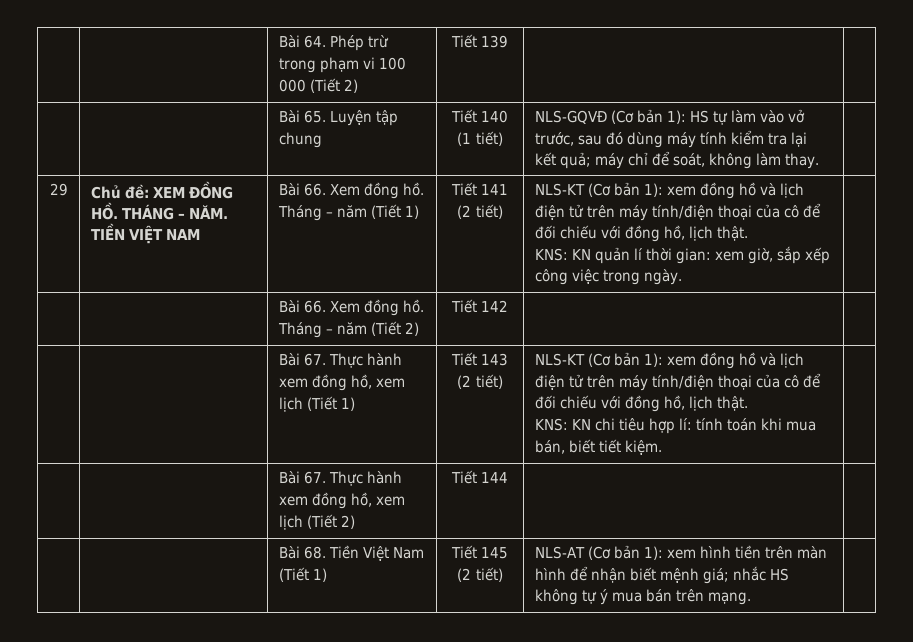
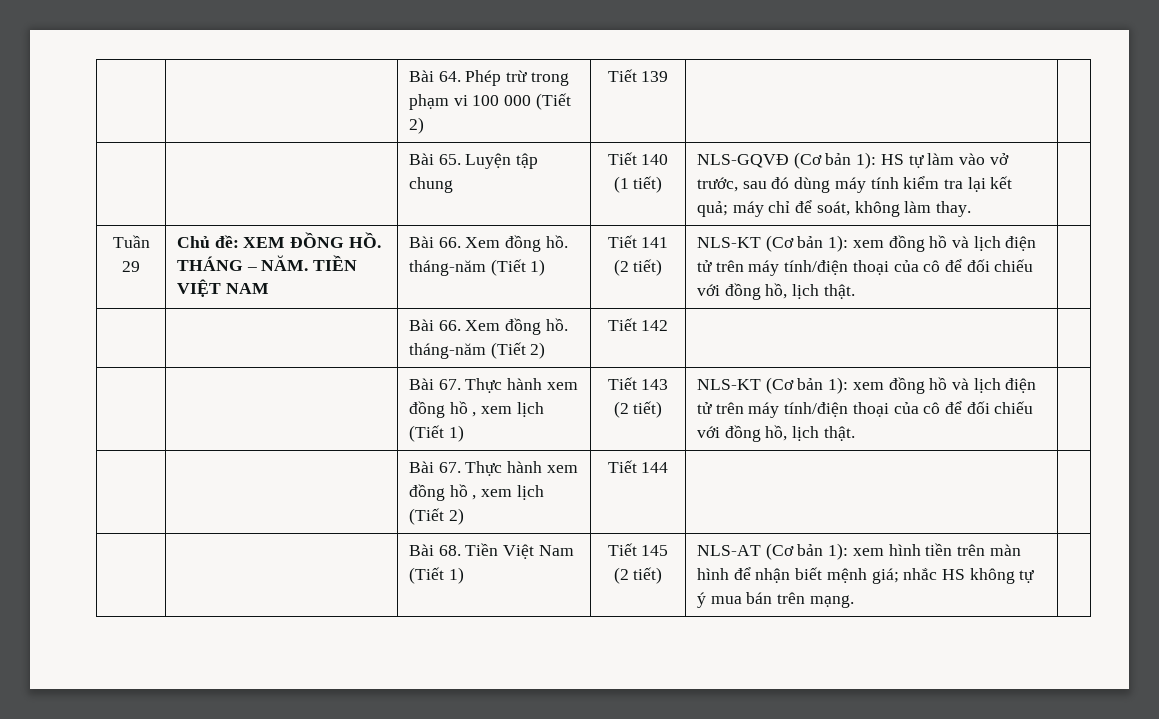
(820, 161) none -> [112,235,150,248] Tuần
[277,205,368,221] Tháng – năm -> [408,260,486,276] tháng-năm
[534,246,831,264] [534,269,683,285] [278,299,425,316] [277,322,368,338] // KNS: KN quản lí thời gian: xem giờ, sắp xếp công việc trong ngày. | // | | Bài 66. Xem đồng hồ. Tháng – năm -> [408,318,568,335] [408,343,486,359] | // | | Bài 66. Xem đồng hồ. tháng-năm
[351,374,373,389] hồ, -> [449,401,477,417] hồ ,
[534,418,817,434] [534,439,663,455] [278,471,403,486] [278,492,373,509] // KNS: KN chi tiêu hợp lí: tính toán khi mua bán, biết tiết kiệm. | // | | Bài 67. Thực hành xem đồng hồ, -> [408,461,578,476] [408,484,477,501] | // | | Bài 67. Thực hành xem đồng hồ ,

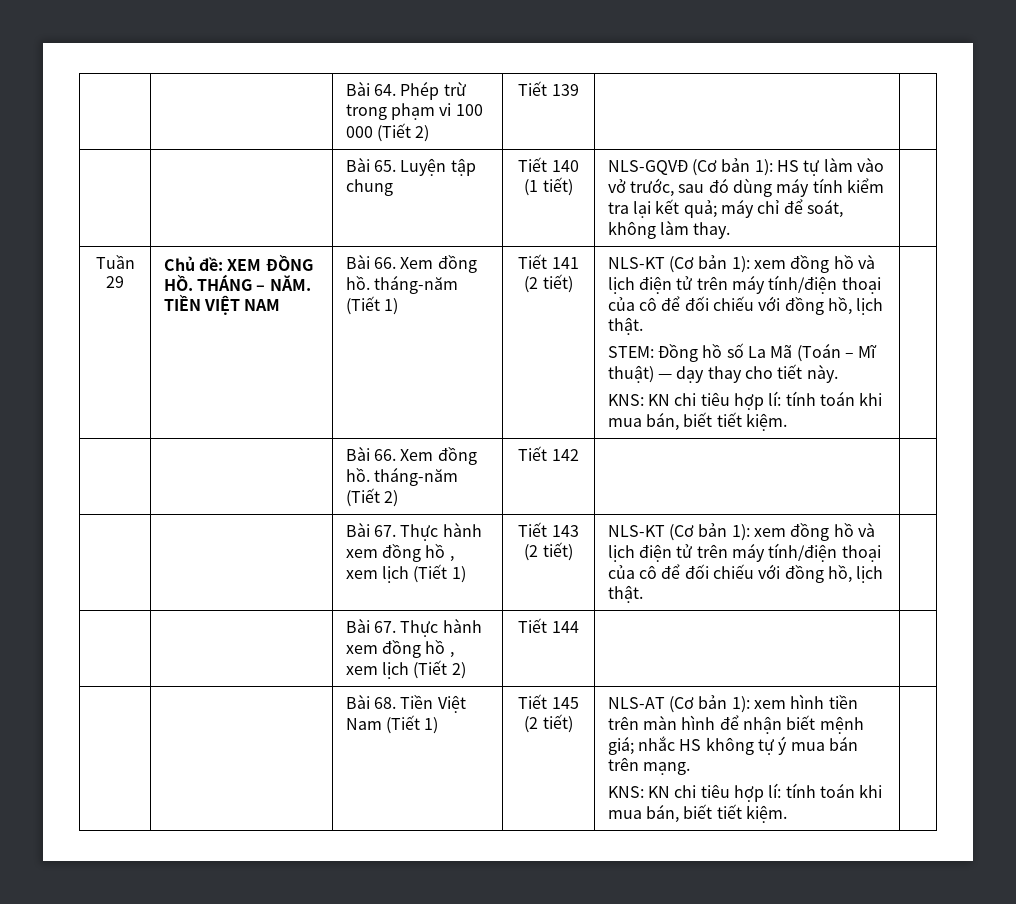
(855, 291) none -> [607,343,878,362] [607,364,838,383] [607,391,883,410] [607,412,788,431] // STEM: Đồng hồ số La Mã (Toán – Mĩ thuật) — dạy thay cho tiết này. // KNS: KN chi tiêu hợp lí: tính toán khi mua bán, biết tiết kiệm.
(854, 601) none -> [607,783,883,802] [607,804,788,823] // KNS: KN chi tiêu hợp lí: tính toán khi mua bán, biết tiết kiệm.

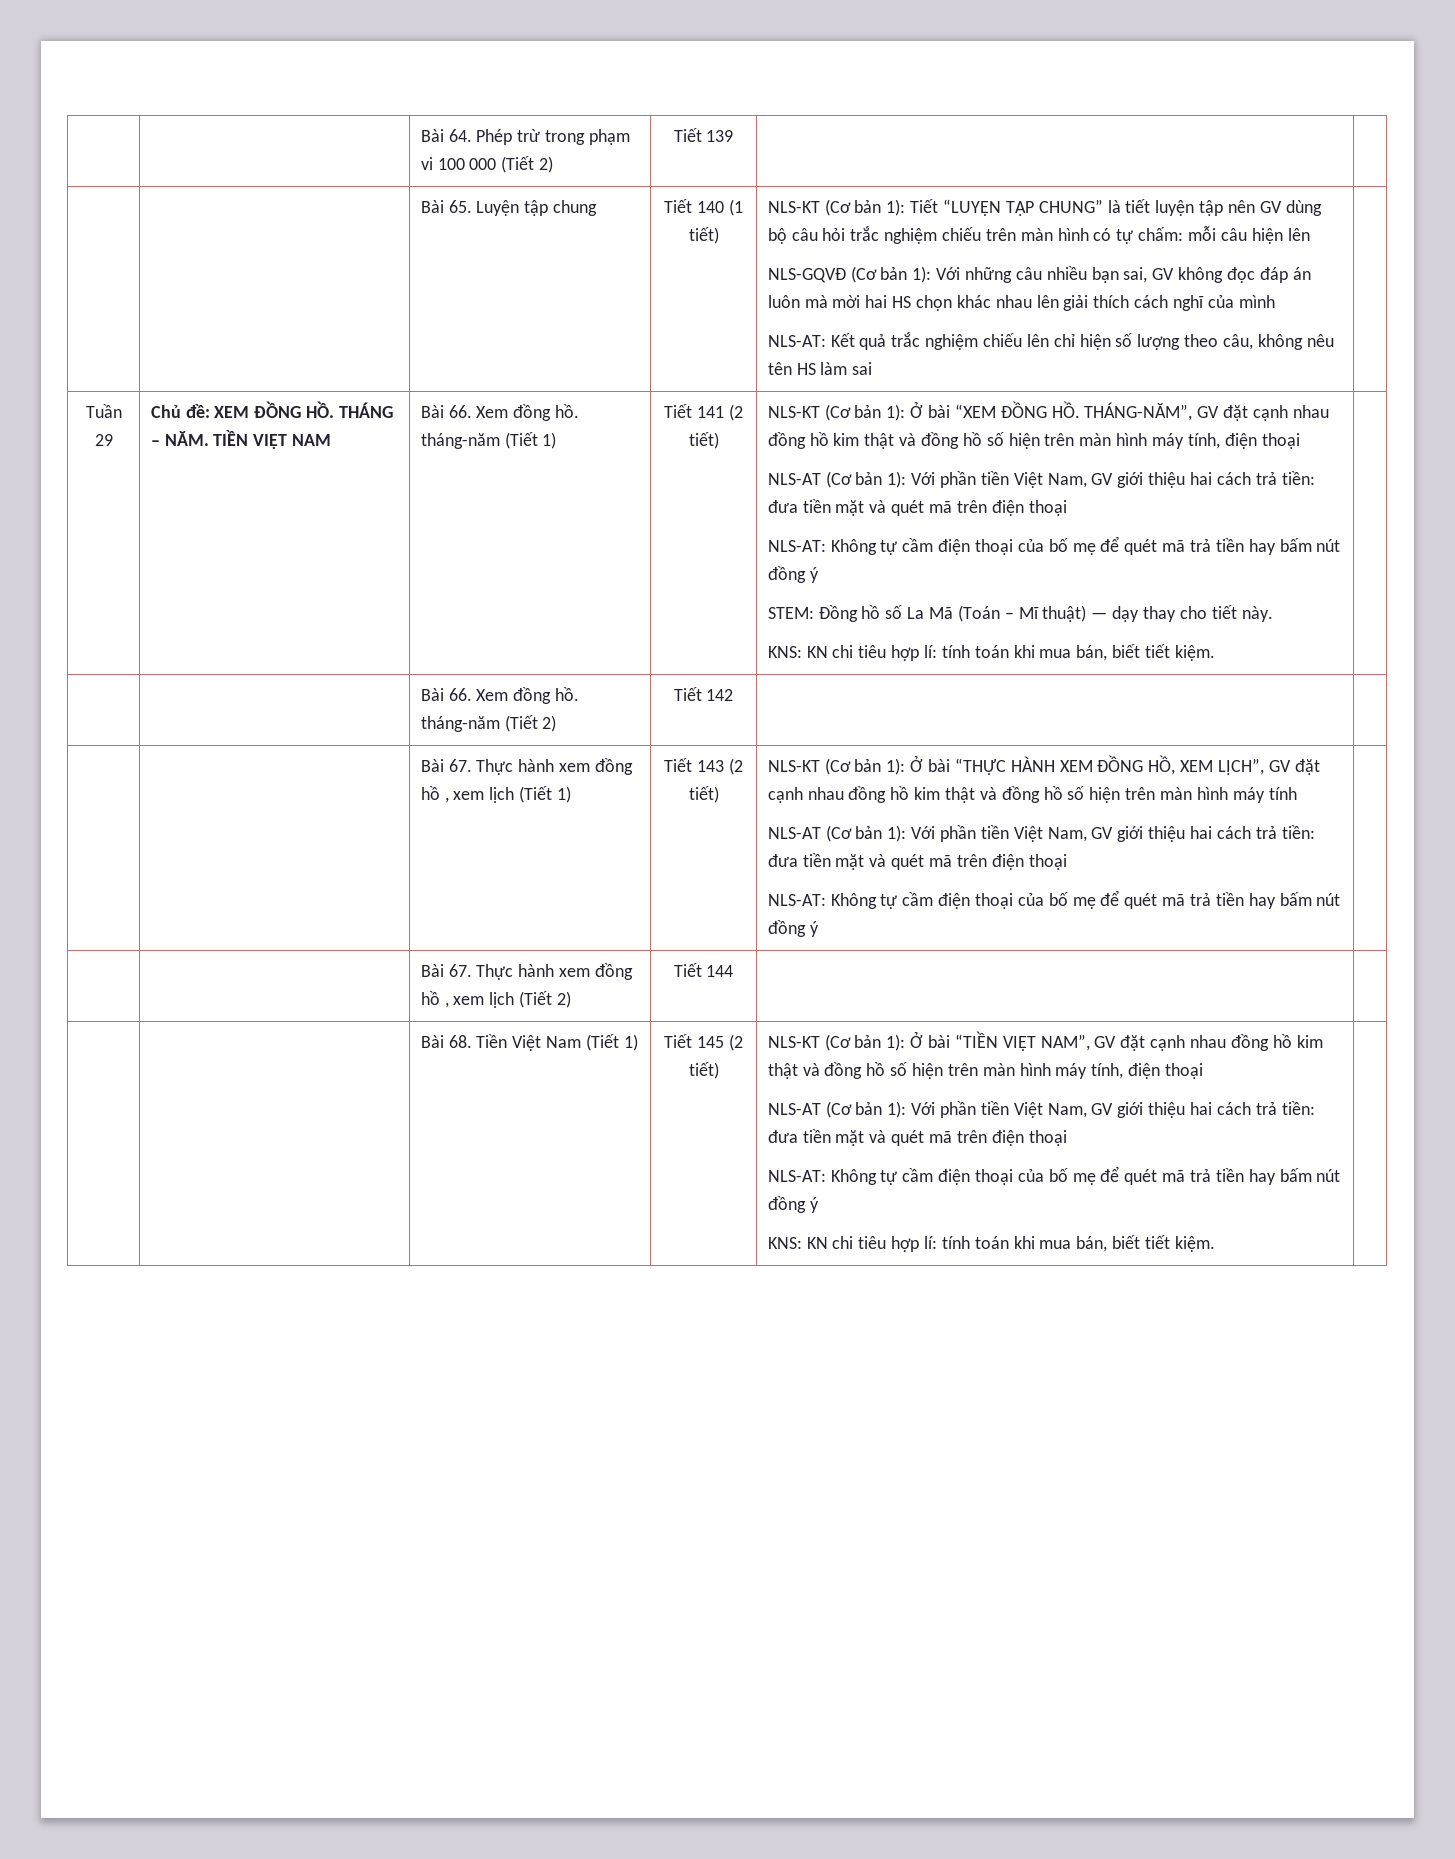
[607,157,885,176] [607,178,885,197] [607,199,844,218] [607,220,731,239] NLS-GQVĐ (Cơ bản 1): HS tự làm vào vở trước, sau đó dùng máy tính kiểm tra lại kết quả; máy chỉ để soát, không làm thay. -> [767,199,1322,216] [767,226,1310,244] [767,266,1311,283] [767,295,1275,311] [767,332,1334,350] [767,362,873,375] NLS-KT (Cơ bản 1): Tiết “LUYỆN TẬP CHUNG” là tiết luyện tập nên GV dùng bộ câu hỏi trắc nghiệm chiếu trên màn hình có tự chấm: mỗi câu hiện lên // NLS-GQVĐ (Cơ bản 1): Với những câu nhiều bạn sai, GV không đọc đáp án luôn mà mời hai HS chọn khác nhau lên giải thích cách nghĩ của mình // NLS-AT: Kết quả trắc nghiệm chiếu lên chỉ hiện số lượng theo câu, không nêu tên HS làm sai
[754,254,876,273] [607,275,881,294] [607,296,884,315] [607,317,643,335] xem đồng hồ và lịch điện tử trên máy tính/điện thoại của cô để đối chiếu với đồng hồ, lịch thật. -> [910,401,1329,421] [767,432,1300,449] [767,471,1315,488] [767,499,1067,516] [767,536,1341,555] [767,566,819,583] Ở bài “XEM ĐỒNG HỒ. THÁNG-NĂM”, GV đặt cạnh nhau đồng hồ kim thật và đồng hồ số hiện trên màn hình máy tính, điện thoại // NLS-AT (Cơ bản 1): Với phần tiền Việt Nam, GV giới thiệu hai cách trả tiền: đưa tiền mặt và quét mã trên điện thoại // NLS-AT: Không tự cầm điện thoại của bố mẹ để quét mã trả tiền hay bấm nút đồng ý
[754,522,876,541] [607,543,881,562] [607,564,884,583] [607,585,643,603] xem đồng hồ và lịch điện tử trên máy tính/điện thoại của cô để đối chiếu với đồng hồ, lịch thật. -> [910,755,1320,775] [767,786,1297,803] [767,825,1315,842] [767,853,1067,870] [767,890,1341,909] [767,920,819,937] Ở bài “THỰC HÀNH XEM ĐỒNG HỒ, XEM LỊCH”, GV đặt cạnh nhau đồng hồ kim thật và đồng hồ số hiện trên màn hình máy tính // NLS-AT (Cơ bản 1): Với phần tiền Việt Nam, GV giới thiệu hai cách trả tiền: đưa tiền mặt và quét mã trên điện thoại // NLS-AT: Không tự cầm điện thoại của bố mẹ để quét mã trả tiền hay bấm nút đồng ý
[607,694,858,713] [607,715,864,734] [607,736,859,755] [607,757,691,775] NLS-AT (Cơ bản 1): xem hình tiền trên màn hình để nhận biết mệnh giá; nhắc HS không tự ý mua bán trên mạng. -> [767,1031,1323,1051] [767,1062,1203,1079] [767,1101,1315,1118] [767,1129,1067,1146] [767,1166,1341,1185] [767,1196,819,1213] NLS-KT (Cơ bản 1): Ở bài “TIỀN VIỆT NAM”, GV đặt cạnh nhau đồng hồ kim thật và đồng hồ số hiện trên màn hình máy tính, điện thoại // NLS-AT (Cơ bản 1): Với phần tiền Việt Nam, GV giới thiệu hai cách trả tiền: đưa tiền mặt và quét mã trên điện thoại // NLS-AT: Không tự cầm điện thoại của bố mẹ để quét mã trả tiền hay bấm nút đồng ý

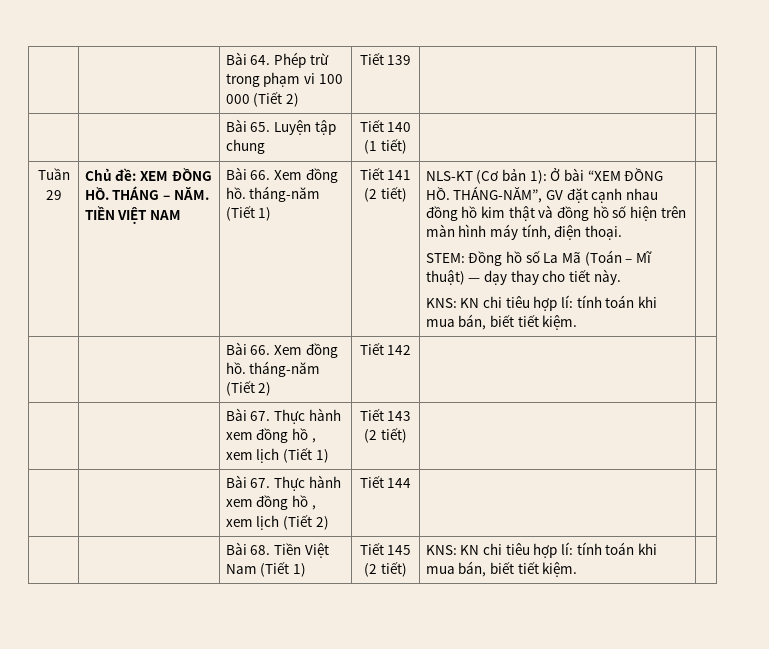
[767,199,1322,216] [767,226,1310,244] [767,266,1311,283] [767,295,1275,311] [767,332,1334,350] [767,362,873,375] NLS-KT (Cơ bản 1): Tiết “LUYỆN TẬP CHUNG” là tiết luyện tập nên GV dùng bộ câu hỏi trắc nghiệm chiếu trên màn hình có tự chấm: mỗi câu hiện lên // NLS-GQVĐ (Cơ bản 1): Với những câu nhiều bạn sai, GV không đọc đáp án luôn mà mời hai HS chọn khác nhau lên giải thích cách nghĩ của mình // NLS-AT: Kết quả trắc nghiệm chiếu lên chỉ hiện số lượng theo câu, không nêu tên HS làm sai -> (407, 146) none
[1261,433,1300,449] [767,471,1315,488] [767,499,1067,516] [767,536,1341,555] [767,566,819,583] thoại // NLS-AT (Cơ bản 1): Với phần tiền Việt Nam, GV giới thiệu hai cách trả tiền: đưa tiền mặt và quét mã trên điện thoại // NLS-AT: Không tự cầm điện thoại của bố mẹ để quét mã trả tiền hay bấm nút đồng ý -> [585,225,623,240] thoại.
[767,755,1320,775] [767,786,1297,803] [767,825,1315,842] [767,853,1067,870] [767,890,1341,909] [767,920,819,937] NLS-KT (Cơ bản 1): Ở bài “THỰC HÀNH XEM ĐỒNG HỒ, XEM LỊCH”, GV đặt cạnh nhau đồng hồ kim thật và đồng hồ số hiện trên màn hình máy tính // NLS-AT (Cơ bản 1): Với phần tiền Việt Nam, GV giới thiệu hai cách trả tiền: đưa tiền mặt và quét mã trên điện thoại // NLS-AT: Không tự cầm điện thoại của bố mẹ để quét mã trả tiền hay bấm nút đồng ý -> (407, 435) none
[767,1031,1323,1051] [767,1062,1203,1079] [767,1101,1315,1118] [767,1129,1067,1146] [767,1166,1341,1185] [767,1196,819,1213] NLS-KT (Cơ bản 1): Ở bài “TIỀN VIỆT NAM”, GV đặt cạnh nhau đồng hồ kim thật và đồng hồ số hiện trên màn hình máy tính, điện thoại // NLS-AT (Cơ bản 1): Với phần tiền Việt Nam, GV giới thiệu hai cách trả tiền: đưa tiền mặt và quét mã trên điện thoại // NLS-AT: Không tự cầm điện thoại của bố mẹ để quét mã trả tiền hay bấm nút đồng ý // -> (407, 569) none

